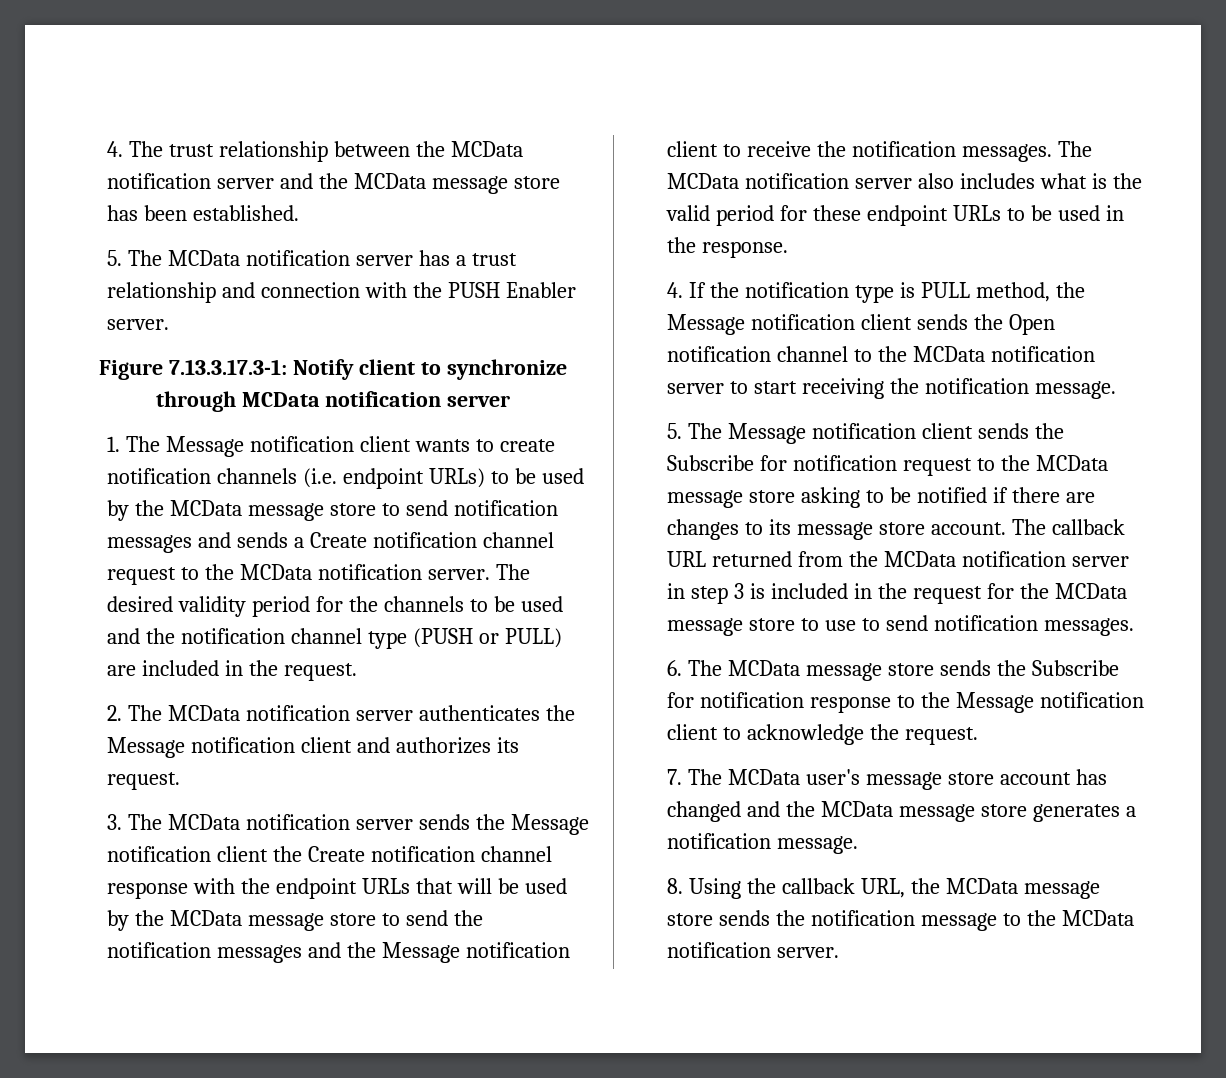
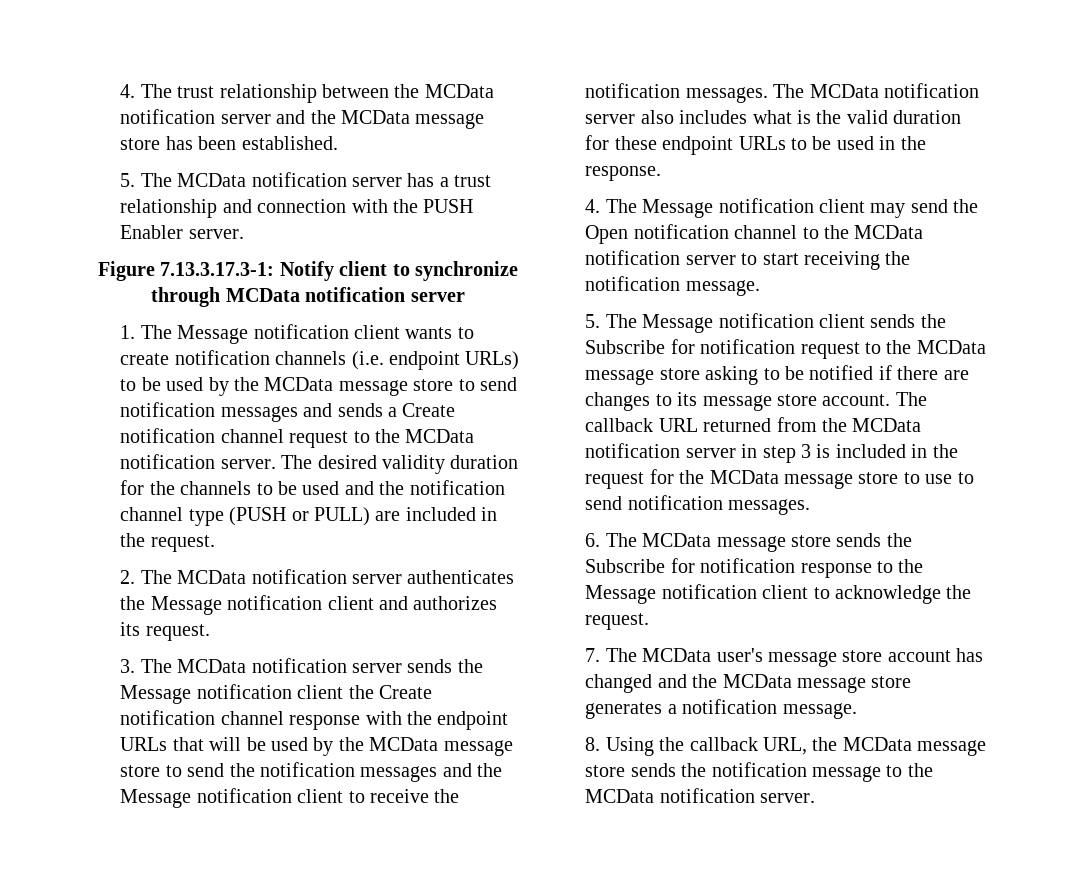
[252,596,311,617] period -> [450,455,519,469] duration
[716,205,775,226] period -> [893,110,962,124] duration
[689,282,1085,303] [667,314,969,335] If the notification type is PULL method, the Message notification client sends -> [605,198,948,218] The Message notification client may send

